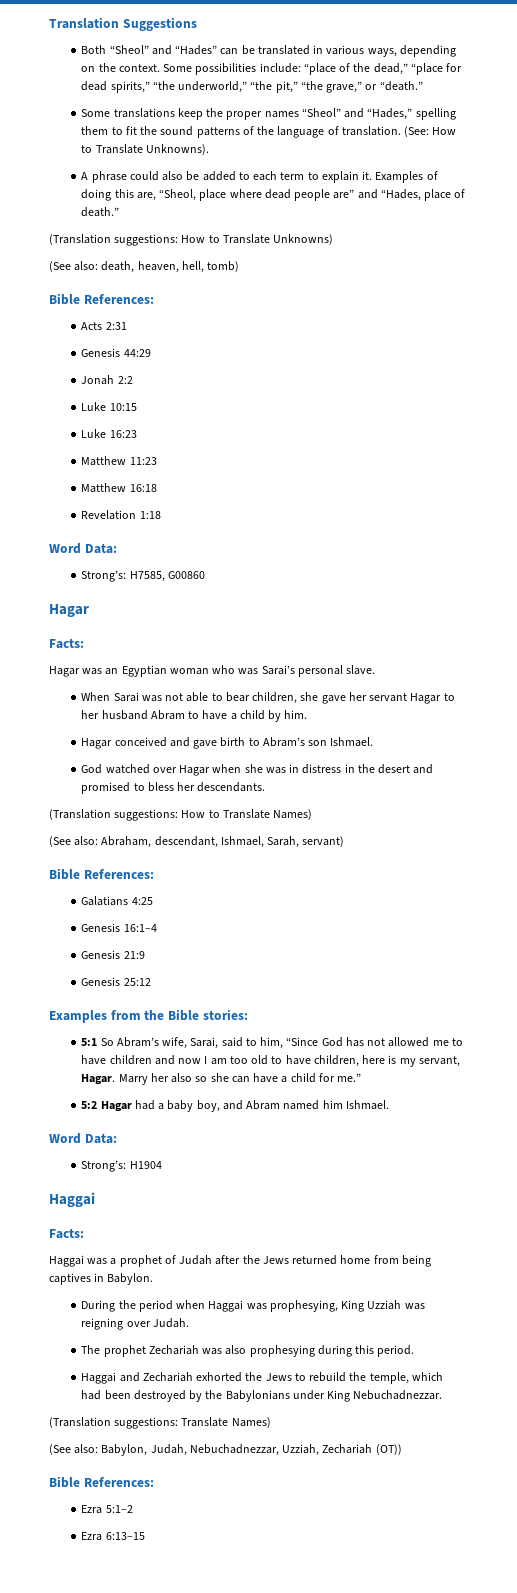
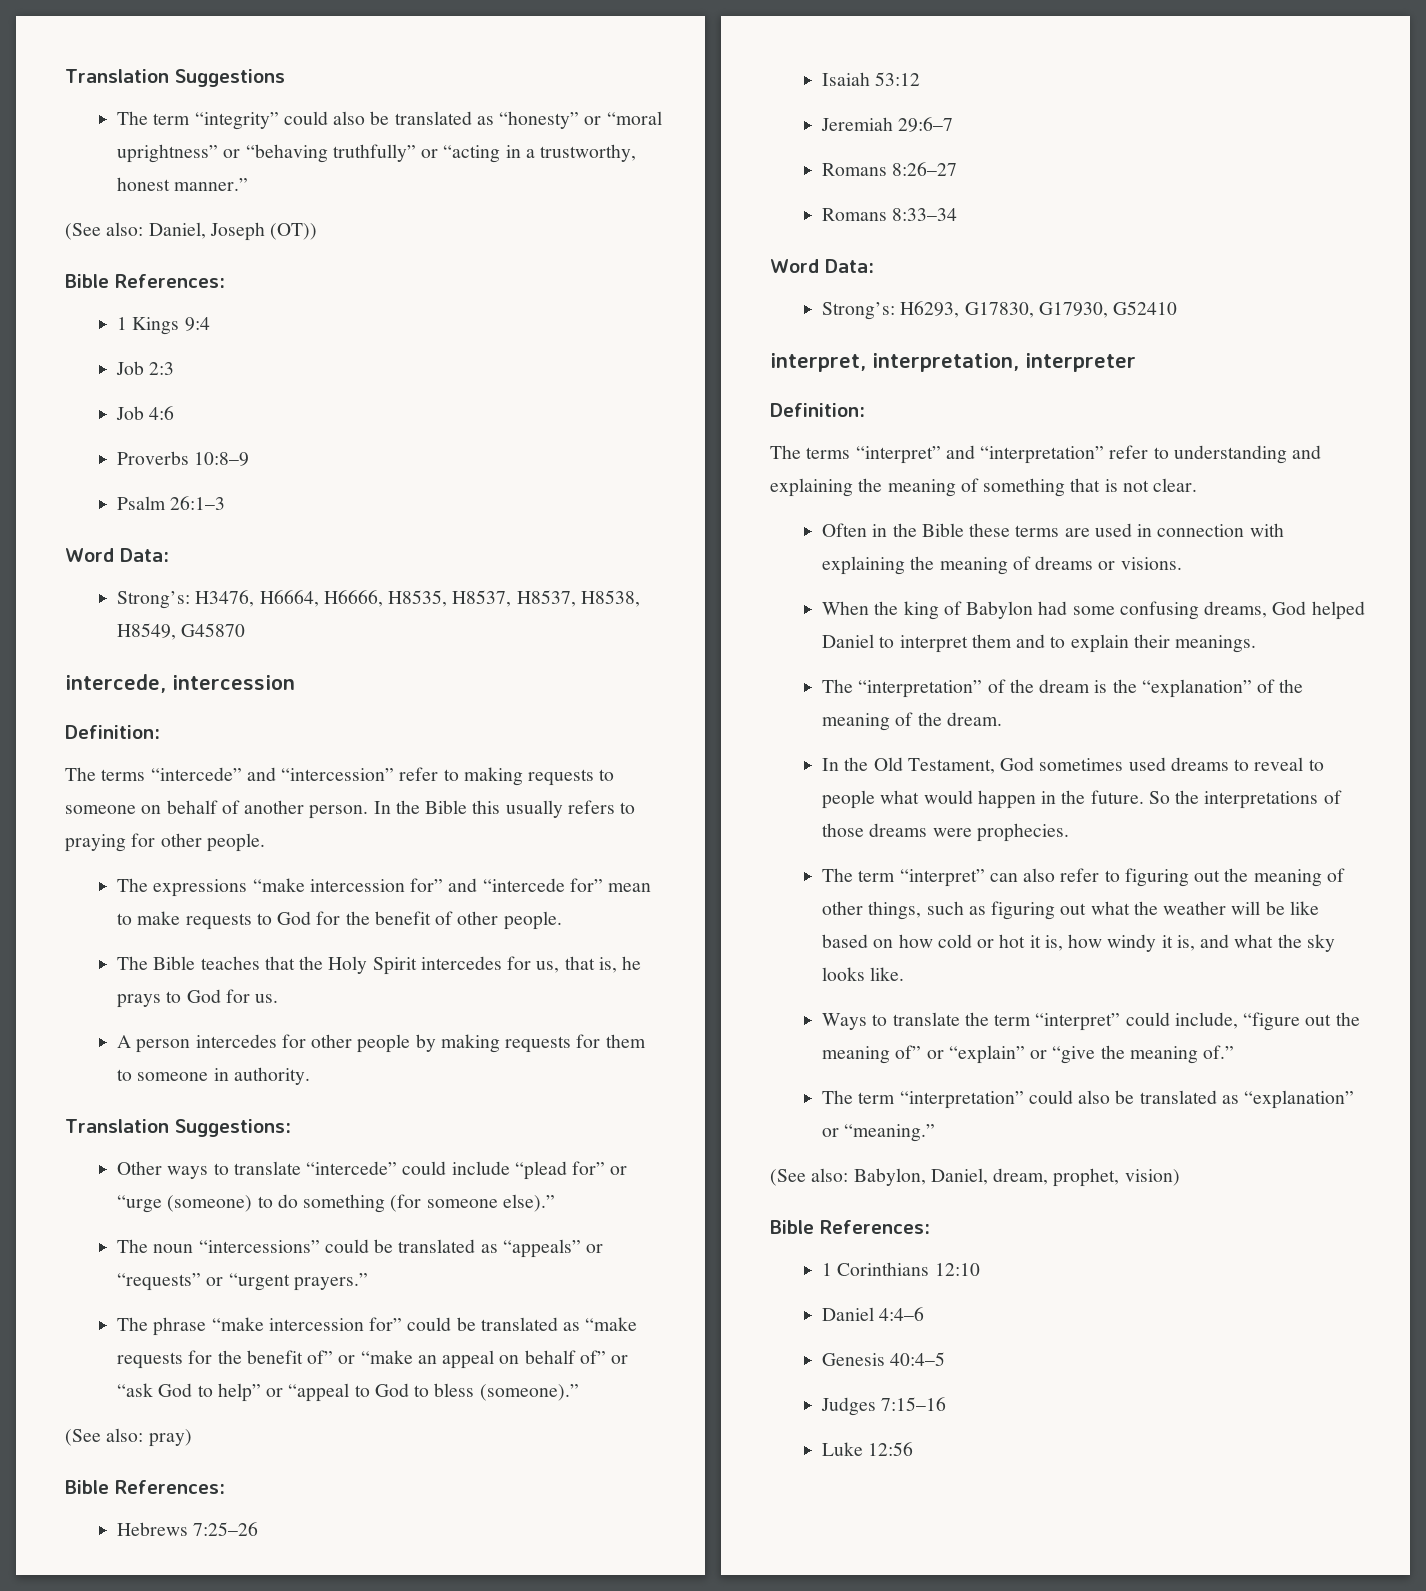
[81,45,456,57] [81,63,463,75] [81,81,423,93] [81,108,456,120] [81,126,457,138] [81,144,209,155] [81,171,438,183] [81,189,466,201] [81,207,120,217] [49,234,334,246] [49,261,240,273] [49,293,154,305] [81,322,127,330] [81,348,151,357] [81,375,133,385] [81,402,137,411] [81,429,137,438] [81,456,157,466] [81,483,157,493] [81,510,161,520] [49,543,117,554] [81,570,205,582] [49,604,89,617] [49,638,84,649] [49,665,376,677] [81,692,455,704] [81,710,308,722] [81,737,374,749] [81,764,434,776] [81,782,266,794] [49,809,313,821] [49,836,345,848] [49,868,154,880] [81,896,153,906] [81,923,157,932] [81,950,145,959] [81,977,151,986] [49,1009,248,1023] [81,1037,463,1049] [81,1055,460,1067] [81,1073,362,1085] [81,1100,389,1112] [49,1133,117,1144] [81,1160,162,1172] [49,1192,95,1207] [49,1228,84,1239] [49,1255,431,1267] [49,1273,154,1285] [81,1300,425,1312] [81,1318,189,1330] [81,1345,415,1357] [81,1372,443,1384] [81,1390,443,1402] [49,1417,271,1429] [49,1444,402,1456] [49,1476,154,1488] [81,1505,133,1514] [81,1532,145,1541] Both “Sheol” and “Hades” can be translated in various ways, depending on the context. Some possibilities include: “place of the dead,” “place for dead spirits,” “the underworld,” “the pit,” “the grave,” or “death.” // Some translations keep the proper names “Sheol” and “Hades,” spelling them to fit the sound patterns of the language of translation. (See: How to Translate Unknowns). // A phrase could also be added to each term to explain it. Examples of doing this are, “Sheol, place where dead people are” and “Hades, place of death.” // (Translation suggestions: How to Translate Unknowns) // (See also: death, heaven, hell, tomb) // Bible References: // Acts 2:31 // Genesis 44:29 // Jonah 2:2 // Luke 10:15 // Luke 16:23 // Matthew 11:23 // Matthew 16:18 // Revelation 1:18 // Word Data: // Strong’s: H7585, G00860 // Hagar // Facts: // Hagar was an Egyptian woman who was Sarai’s personal slave. // When Sarai was not able to bear children, she gave her servant Hagar to her husband Abram to have a child by him. // Hagar conceived and gave birth to Abram’s son Ishmael. // God watched over Hagar when she was in distress in the desert and promised to bless her descendants. // (Translation suggestions: How to Translate Names) // (See also: Abraham, descendant, Ishmael, Sarah, servant) // Bible References: // Galatians 4:25 // Genesis 16:1–4 // Genesis 21:9 // Genesis 25:12 // Examples from the Bible stories: // 5:1 So Abram’s wife, Sarai, said to him, “Since God has not allowed me to have children and now I am too old to have children, here is my servant, Hagar. Marry her also so she can have a child for me.” // 5:2 Hagar had a baby boy, and Abram named him Ishmael. // Word Data: // Strong’s: H1904 // Haggai // Facts: // Haggai was a prophet of Judah after the Jews returned home from being captives in Babylon. // During the period when Haggai was prophesying, King Uzziah was reigning over Judah. // The prophet Zechariah was also prophesying during this period. // Haggai and Zechariah exhorted the Jews to rebuild the temple, which had been destroyed by the Babylonians under King Nebuchadnezzar. // (Translation suggestions: Translate Names) // (See also: Babylon, Judah, Nebuchadnezzar, Uzziah, Zechariah (OT)) // Bible References: // Ezra 5:1–2 // Ezra 6:13–15 -> [116,111,662,130] [116,144,637,163] [116,177,249,191] [65,222,318,241] [65,274,225,288] [116,317,210,335] [115,361,175,375] [115,406,175,420] [116,451,250,466] [116,496,226,510] [65,548,169,562] [116,590,640,609] [116,623,246,640] [65,674,295,693] [65,725,160,739] [65,767,615,786] [65,800,636,819] [65,833,265,852] [116,878,652,897] [116,911,562,930] [116,956,642,975] [116,989,279,1008] [116,1034,646,1053] [116,1067,310,1085] [65,1119,291,1137] [116,1161,628,1180] [116,1194,555,1213] [116,1239,604,1258] [116,1273,368,1291] [116,1317,638,1336] [116,1350,629,1369] [116,1383,579,1402] [65,1428,192,1447] [65,1480,225,1494] [116,1522,259,1536] [821,72,921,86] [820,117,954,132] [821,162,958,176] [821,208,958,221] [770,259,874,273] [821,301,1178,320] [770,353,1136,372] [770,403,865,417] [770,445,1322,464] [770,478,1198,497] [821,523,1284,537] [821,556,1182,575] [821,601,1365,620] [821,634,1257,653] [821,679,1304,698] [821,712,1002,731] [821,757,1324,774] [821,790,1342,809] [821,823,1069,842] [821,868,1345,887] [821,901,1319,920] [821,934,1335,952] [821,967,905,981] [821,1012,1360,1031] [821,1045,1235,1064] [821,1090,1355,1109] [821,1124,936,1142] [770,1168,1180,1187] [770,1220,930,1234] [821,1262,980,1276] [821,1307,925,1321] [821,1352,946,1366] [820,1397,947,1416] [821,1442,914,1456] The term “integrity” could also be translated as “honesty” or “moral uprightness” or “behaving truthfully” or “acting in a trustworthy, honest manner.” // (See also: Daniel, Joseph (OT)) // Bible References: // 1 Kings 9:4 // Job 2:3 // Job 4:6 // Proverbs 10:8–9 // Psalm 26:1–3 // Word Data: // Strong’s: H3476, H6664, H6666, H8535, H8537, H8537, H8538, H8549, G45870 // intercede, intercession // Definition: // The terms “intercede” and “intercession” refer to making requests to someone on behalf of another person. In the Bible this usually refers to praying for other people. // The expressions “make intercession for” and “intercede for” mean to make requests to God for the benefit of other people. // The Bible teaches that the Holy Spirit intercedes for us, that is, he prays to God for us. // A person intercedes for other people by making requests for them to someone in authority. // Translation Suggestions: // Other ways to translate “intercede” could include “plead for” or “urge (someone) to do something (for someone else).” // The noun “intercessions” could be translated as “appeals” or “requests” or “urgent prayers.” // The phrase “make intercession for” could be translated as “make requests for the benefit of” or “make an appeal on behalf of” or “ask God to help” or “appeal to God to bless (someone).” // (See also: pray) // Bible References: // Hebrews 7:25–26 // Isaiah 53:12 // Jeremiah 29:6–7 // Romans 8:26–27 // Romans 8:33–34 // Word Data: // Strong’s: H6293, G17830, G17930, G52410 // interpret, interpretation, interpreter // Definition: // The terms “interpret” and “interpretation” refer to understanding and explaining the meaning of something that is not clear. // Often in the Bible these terms are used in connection with explaining the meaning of dreams or visions. // When the king of Babylon had some confusing dreams, God helped Daniel to interpret them and to explain their meanings. // The “interpretation” of the dream is the “explanation” of the meaning of the dream. // In the Old Testament, God sometimes used dreams to reveal to people what would happen in the future. So the interpretations of those dreams were prophecies. // The term “interpret” can also refer to figuring out the meaning of other things, such as figuring out what the weather will be like based on how cold or hot it is, how windy it is, and what the sky looks like. // Ways to translate the term “interpret” could include, “figure out the meaning of” or “explain” or “give the meaning of.” // The term “interpretation” could also be translated as “explanation” or “meaning.” // (See also: Babylon, Daniel, dream, prophet, vision) // Bible References: // 1 Corinthians 12:10 // Daniel 4:4–6 // Genesis 40:4–5 // Judges 7:15–16 // Luke 12:56

